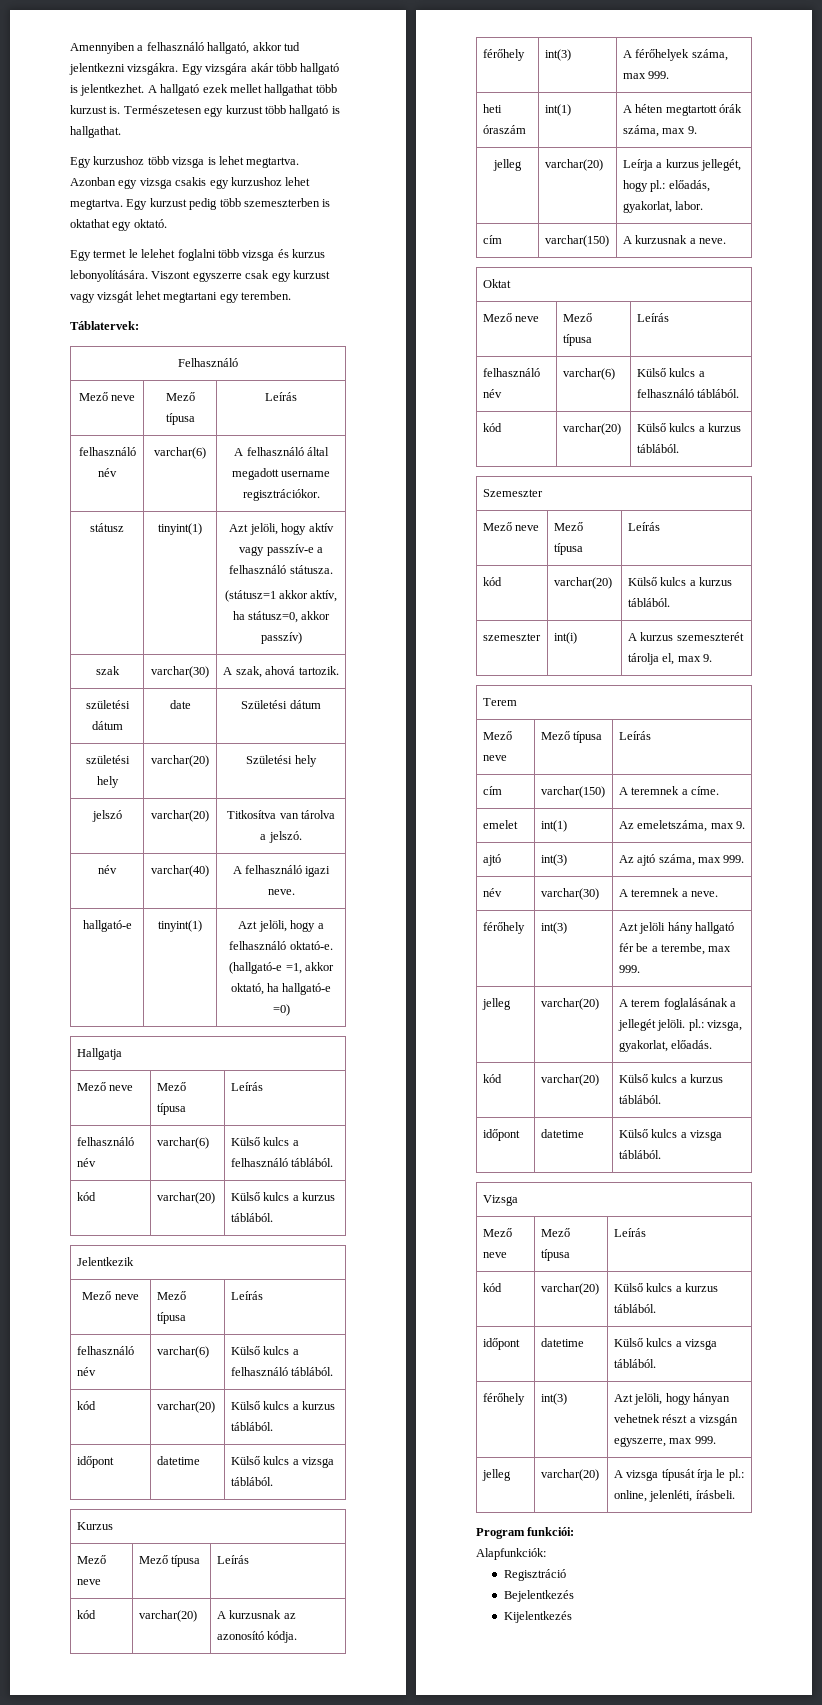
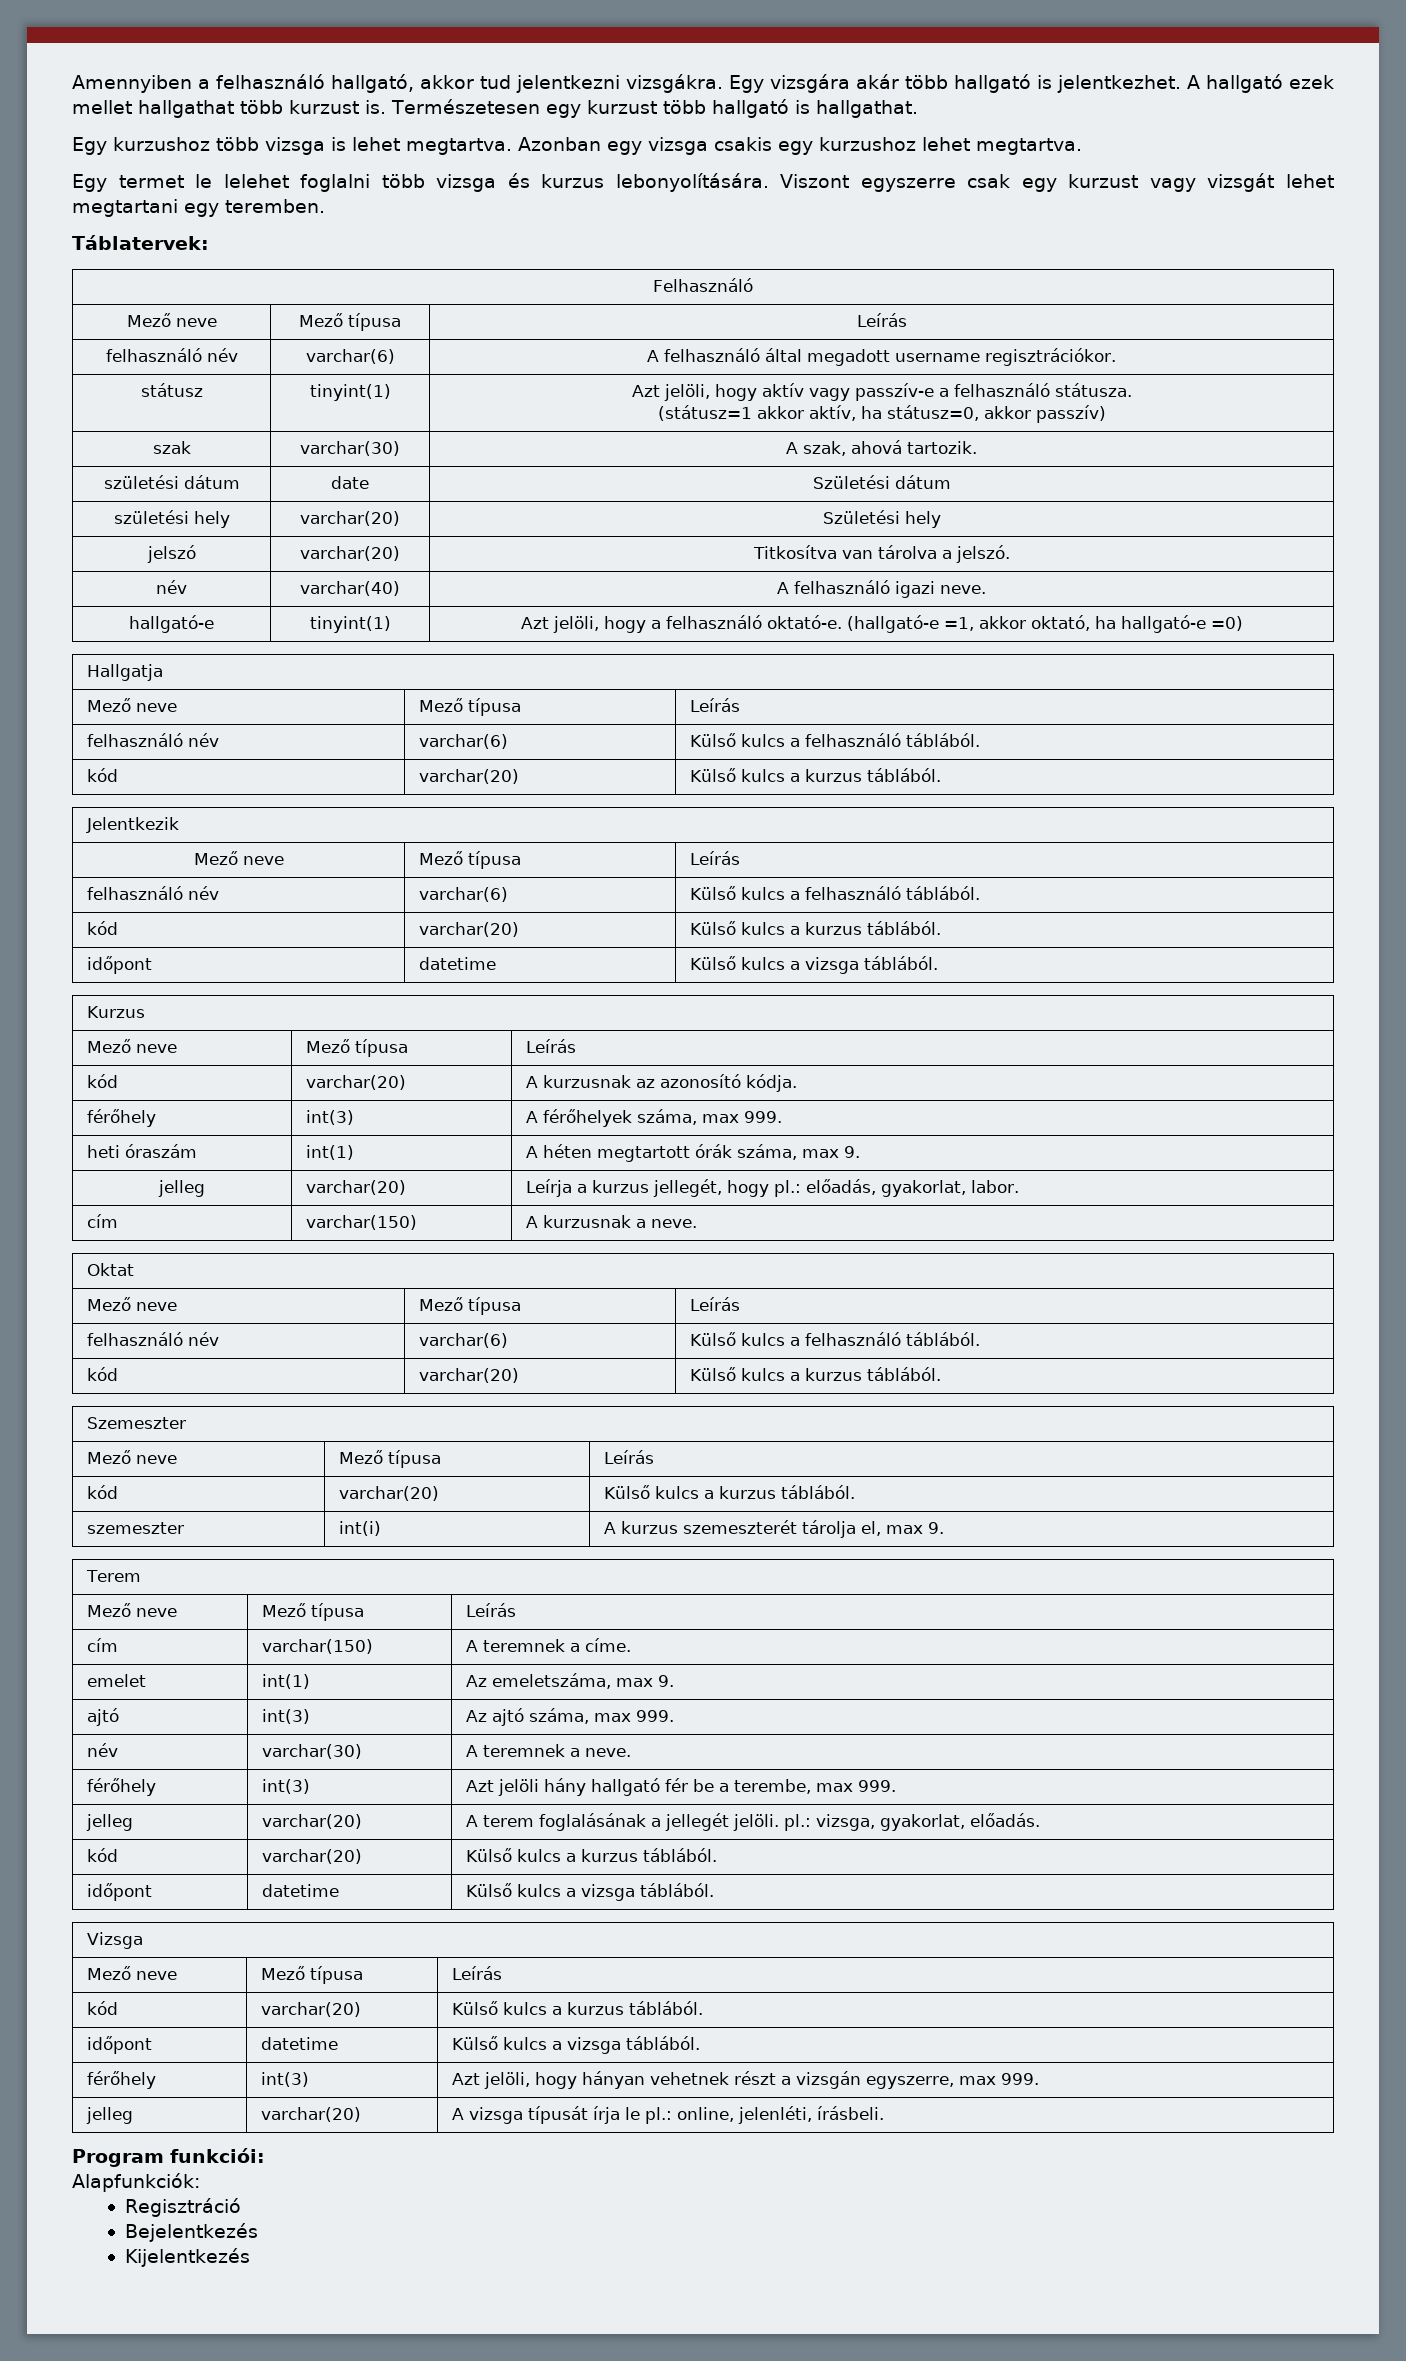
[126,198,331,210] [70,219,167,231] Egy kurzust pedig több szemeszterben is oktathat egy oktató. -> (1082, 146) none

